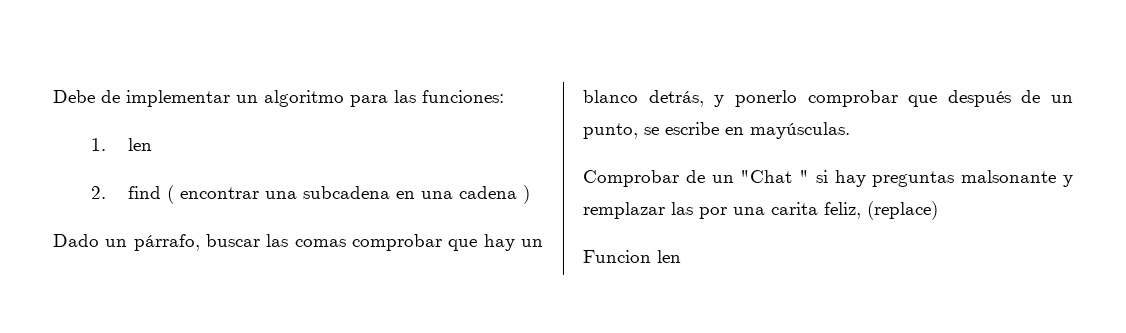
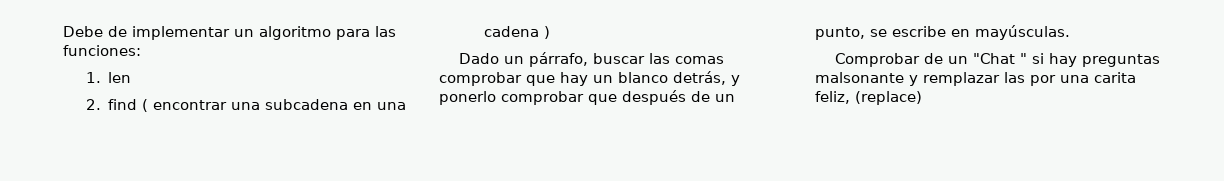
[583,250,681,263] // Funcion len -> (922, 98) none

